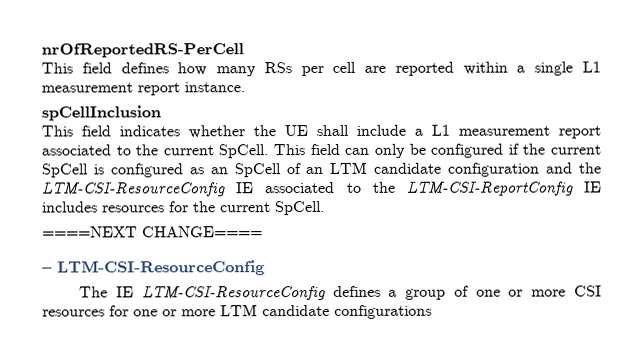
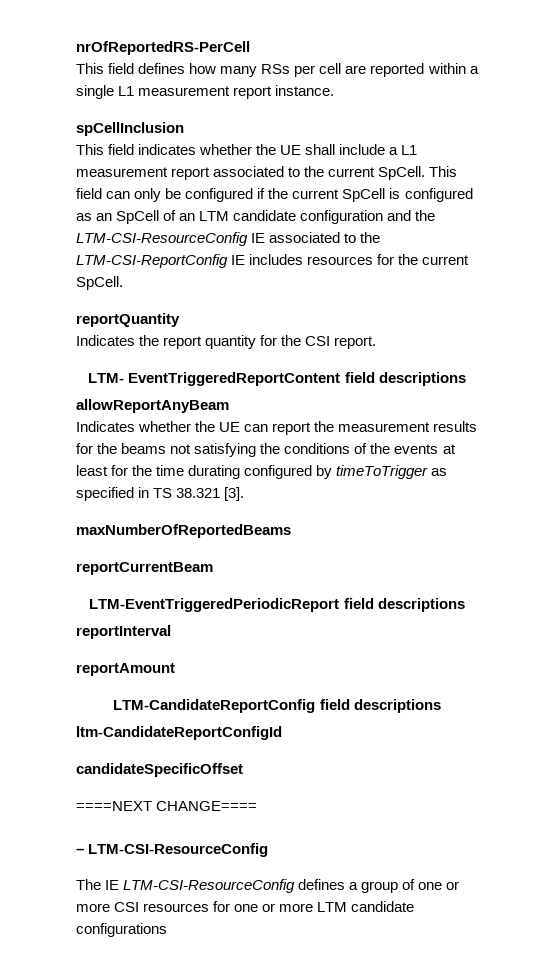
(325, 208) none -> [76,313,180,327] [76,335,377,349] [88,372,466,386] [76,399,229,413] [76,421,478,435] [76,443,456,457] [76,465,448,479] [76,487,245,501] [76,524,291,538] [76,562,213,575] [89,598,465,612] [76,625,171,639] [76,663,175,676] [113,699,441,713] [76,726,282,740] [76,763,243,777] // reportQuantity // Indicates the report quantity for the CSI report. // LTM- EventTriggeredReportContent field descriptions // allowReportAnyBeam // Indicates whether the UE can report the measurement results for the beams not satisfying the conditions of the events at least for the time durating configured by timeToTrigger as specified in TS 38.321 [3]. // maxNumberOfReportedBeams // reportCurrentBeam // LTM-EventTriggeredPeriodicReport field descriptions // reportInterval // reportAmount // LTM-CandidateReportConfig field descriptions // ltm-CandidateReportConfigId // candidateSpecificOffset

